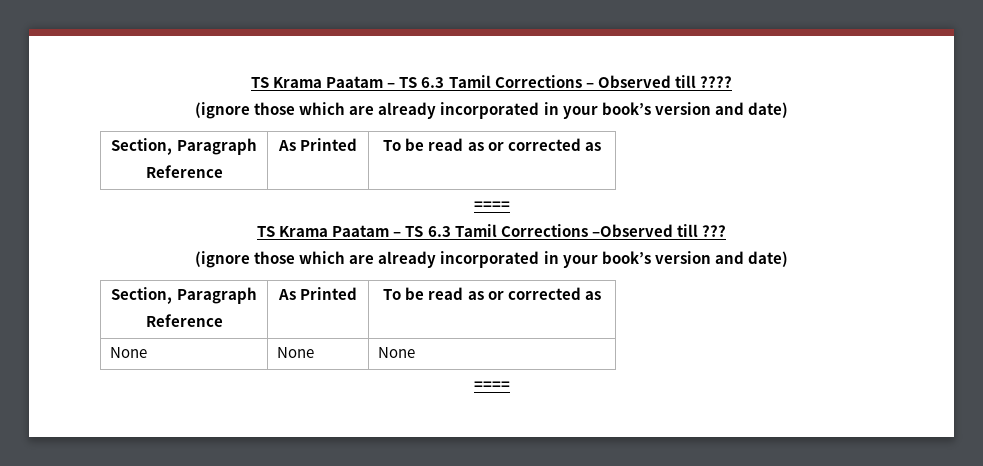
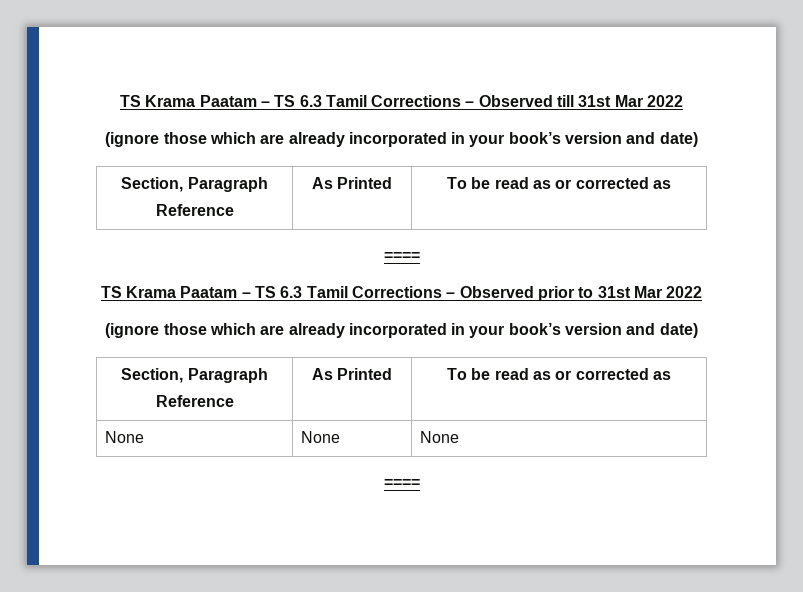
[699,76,732,88] ???? -> [578,95,684,107] 31st Mar 2022
[591,224,726,237] –Observed till ??? -> [446,286,703,301] – Observed prior to 31st Mar 2022

